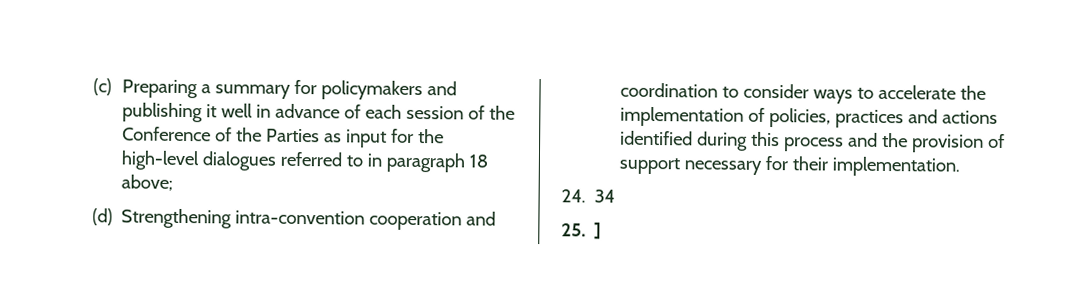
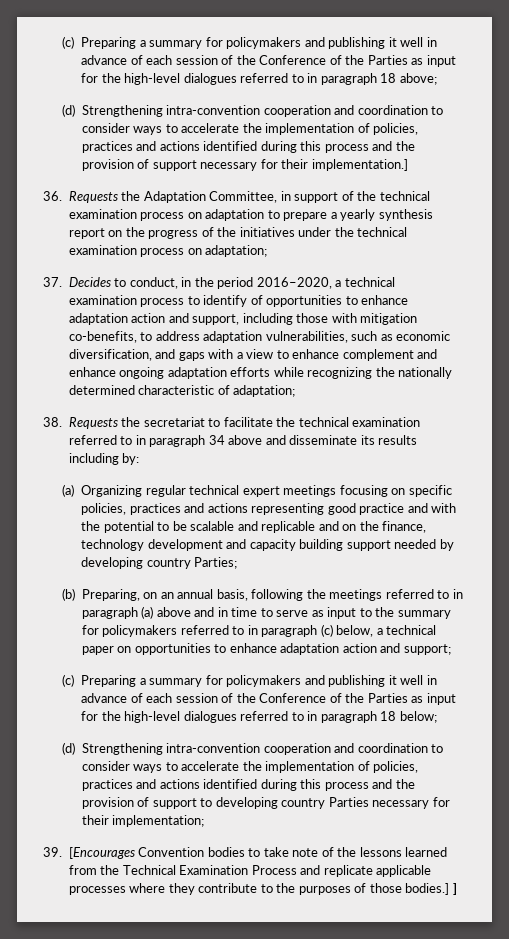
[832,156,961,177] [561,189,616,203] [561,223,586,237] implementation. // 24. 34 // 25. -> [311,159,408,171] [43,191,430,203] [68,209,433,221] [68,227,408,239] [68,245,268,257] [43,277,395,289] [68,295,409,307] [68,313,418,325] [68,331,451,343] [68,349,438,361] [68,367,453,379] [68,385,296,397] [43,417,421,429] [68,435,418,447] [68,453,140,465] [61,484,452,497] [80,503,457,515] [80,521,427,533] [80,539,454,551] [80,557,238,569] [61,588,463,601] [81,606,451,619] [81,624,437,637] [81,643,451,655] [61,674,437,687] [80,693,456,705] [80,711,437,723] [61,742,444,755] [81,761,419,773] [81,779,415,791] [81,797,450,809] [81,815,205,827] [43,847,448,859] [68,865,432,877] [68,883,450,895] implementation.] // 36. Requests the Adaptation Committee, in support of the technical examination process on adaptation to prepare a yearly synthesis report on the progress of the initiatives under the technical examination process on adaptation; // 37. Decides to conduct, in the period 2016–2020, a technical examination process to identify of opportunities to enhance adaptation action and support, including those with mitigation co-benefits, to address adaptation vulnerabilities, such as economic diversification, and gaps with a view to enhance complement and enhance ongoing adaptation efforts while recognizing the nationally determined characteristic of adaptation; // 38. Requests the secretariat to facilitate the technical examination referred to in paragraph 34 above and disseminate its results including by: // (a) Organizing regular technical expert meetings focusing on specific policies, practices and actions representing good practice and with the potential to be scalable and replicable and on the finance, technology development and capacity building support needed by developing country Parties; // (b) Preparing, on an annual basis, following the meetings referred to in paragraph (a) above and in time to serve as input to the summary for policymakers referred to in paragraph (c) below, a technical paper on opportunities to enhance adaptation action and support; // (c) Preparing a summary for policymakers and publishing it well in advance of each session of the Conference of the Parties as input for the high-level dialogues referred to in paragraph 18 below; // (d) Strengthening intra‐convention cooperation and coordination to consider ways to accelerate the implementation of policies, practices and actions identified during this process and the provision of support to developing country Parties necessary for their implementation; // 39. [Encourages Convention bodies to take note of the lessons learned from the Technical Examination Process and replicate applicable processes where they contribute to the purposes of those bodies.]

